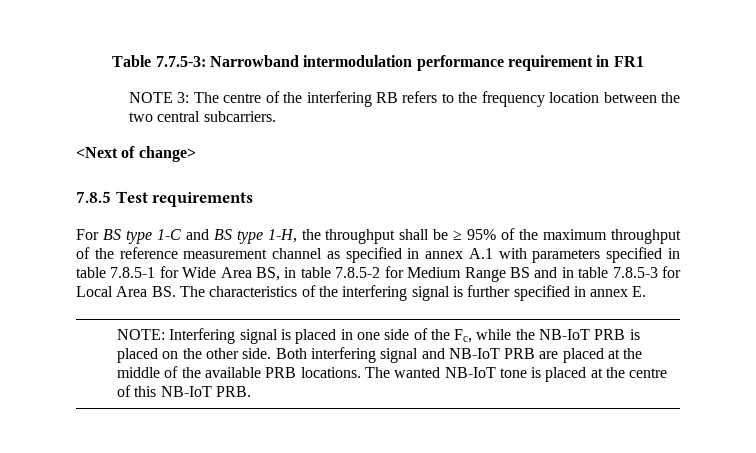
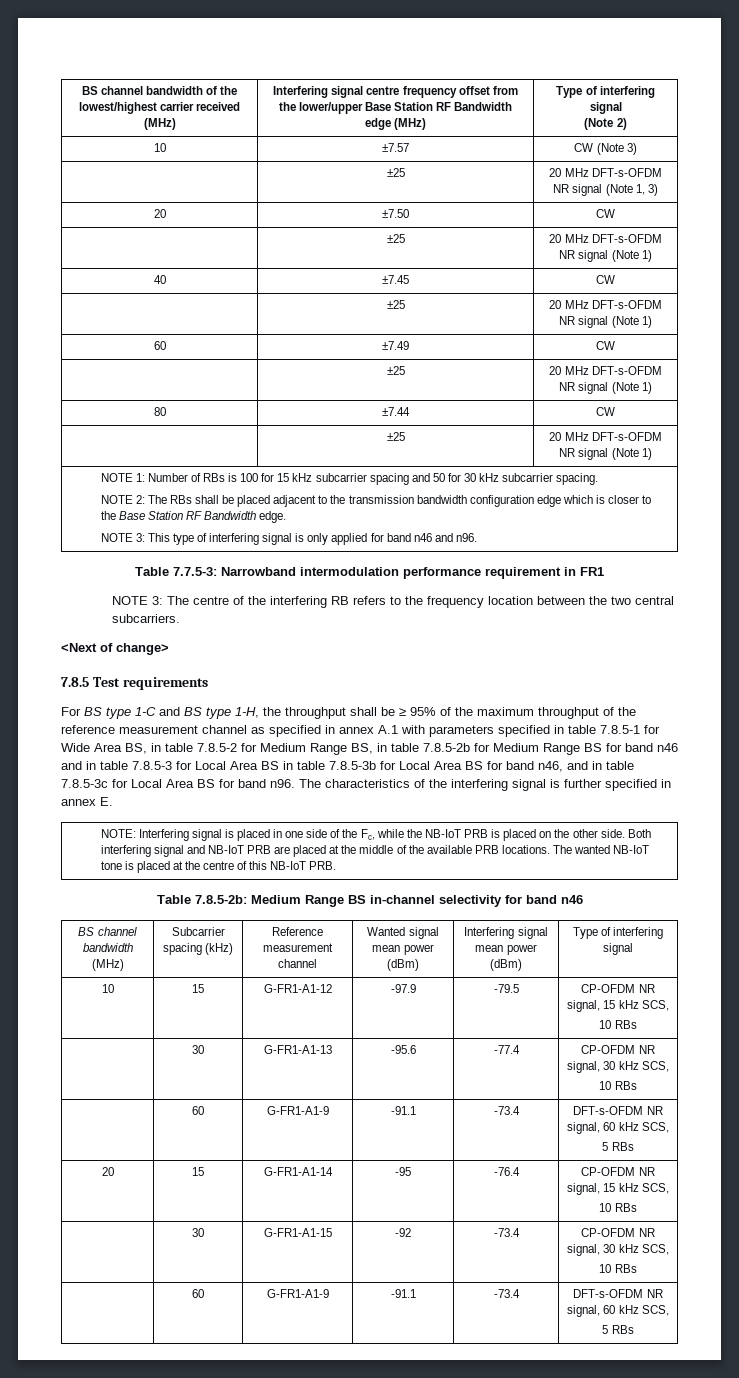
(112, 61) none -> [81,86,238,95] [78,102,241,114] [143,118,176,130] [273,86,518,98] [278,102,513,114] [364,118,427,130] [556,86,655,98] [589,102,622,114] [584,118,627,130] [153,143,166,152] [382,143,409,152] [574,143,637,155] [386,168,405,177] [549,168,662,177] [553,184,658,196] [153,209,166,218] [382,209,409,218] [596,209,615,218] [386,234,405,243] [549,234,662,243] [559,250,652,262] [153,275,166,284] [382,275,409,284] [596,275,615,284] [386,300,405,309] [549,300,662,309] [559,316,652,328] [153,341,166,350] [382,341,409,350] [596,341,615,350] [386,366,405,375] [549,366,662,375] [559,382,652,394] [153,407,166,416] [382,407,410,416] [596,407,615,416] [386,432,405,441] [549,432,662,441] [559,448,652,460] [100,473,599,485] [100,495,652,507] [100,511,287,523] [100,533,477,545] BS channel bandwidth of the lowest/highest carrier received (MHz) | Interfering signal centre frequency offset from the lower/upper Base Station RF Bandwidth edge (MHz) | Type of interfering signal // (Note 2) // 10 | ±7.57 | CW (Note 3) // | ±25 | 20 MHz DFT-s-OFDM NR signal (Note 1, 3) // 20 | ±7.50 | CW // | ±25 | 20 MHz DFT-s-OFDM NR signal (Note 1) // 40 | ±7.45 | CW // | ±25 | 20 MHz DFT-s-OFDM NR signal (Note 1) // 60 | ±7.49 | CW // | ±25 | 20 MHz DFT-s-OFDM NR signal (Note 1) // 80 | ±7.44 | CW // | ±25 | 20 MHz DFT-s-OFDM NR signal (Note 1) // NOTE 1: Number of RBs is 100 for 15 kHz subcarrier spacing and 50 for 30 kHz subcarrier spacing. // NOTE 2: The RBs shall be placed adjacent to the transmission bandwidth configuration edge which is closer to the Base Station RF Bandwidth edge. // NOTE 3: This type of interfering signal is only applied for band n46 and n96. //
[509,267,530,278] BS -> [351,743,678,755] BS, in table 7.8.5-2b for Medium Range BS for band n46
[151,286,176,297] BS. -> [261,761,634,772] [61,779,295,788] BS in table 7.8.5-3b for Local Area BS for band n46, and in table 7.8.5-3c for Local Area BS for band n96.
(251, 391) none -> [156,895,583,907] [78,927,137,936] [82,943,133,952] [91,959,124,971] [171,927,225,936] [162,943,234,955] [272,927,323,936] [263,943,333,952] [278,959,317,968] [367,927,439,939] [372,944,434,955] [387,959,419,971] [464,927,548,939] [475,944,537,955] [490,959,522,971] [572,927,664,939] [603,943,633,955] [101,984,114,993] [192,984,204,993] [263,984,332,993] [390,984,416,993] [493,984,519,993] [581,984,655,993] [567,1000,669,1012] [599,1020,637,1029] [192,1045,204,1054] [263,1045,332,1054] [390,1045,416,1054] [493,1045,520,1054] [581,1045,655,1054] [567,1061,669,1073] [599,1081,637,1090] [192,1106,204,1115] [266,1106,329,1115] [390,1106,416,1115] [493,1106,520,1115] [573,1106,663,1115] [567,1122,669,1134] [602,1142,634,1151] [101,1167,114,1176] [192,1167,204,1176] [263,1167,333,1176] [395,1167,411,1176] [493,1167,520,1176] [581,1167,655,1176] [567,1183,669,1195] [599,1203,637,1212] [192,1228,204,1237] [263,1228,332,1237] [395,1228,411,1237] [493,1228,520,1237] [581,1228,655,1237] [567,1244,669,1256] [599,1264,637,1273] [192,1289,204,1298] [266,1289,329,1298] [390,1289,416,1298] [493,1289,520,1298] [573,1289,663,1298] [567,1305,669,1317] [602,1325,634,1334] // Table 7.8.5-2b: Medium Range BS in-channel selectivity for band n46 // BS channel bandwidth (MHz) | Subcarrier spacing (kHz) | Reference measurement channel | Wanted signal mean power (dBm) | Interfering signal mean power (dBm) | Type of interfering signal // 10 | 15 | G-FR1-A1-12 | -97.9 | -79.5 | CP-OFDM NR signal, 15 kHz SCS, // 10 RBs // | 30 | G-FR1-A1-13 | -95.6 | -77.4 | CP-OFDM NR signal, 30 kHz SCS, // 10 RBs // | 60 | G-FR1-A1-9 | -91.1 | -73.4 | DFT-s-OFDM NR signal, 60 kHz SCS, // 5 RBs // 20 | 15 | G-FR1-A1-14 | -95 | -76.4 | CP-OFDM NR signal, 15 kHz SCS, // 10 RBs // | 30 | G-FR1-A1-15 | -92 | -73.4 | CP-OFDM NR signal, 30 kHz SCS, // 10 RBs // | 60 | G-FR1-A1-9 | -91.1 | -73.4 | DFT-s-OFDM NR signal, 60 kHz SCS, // 5 RBs

